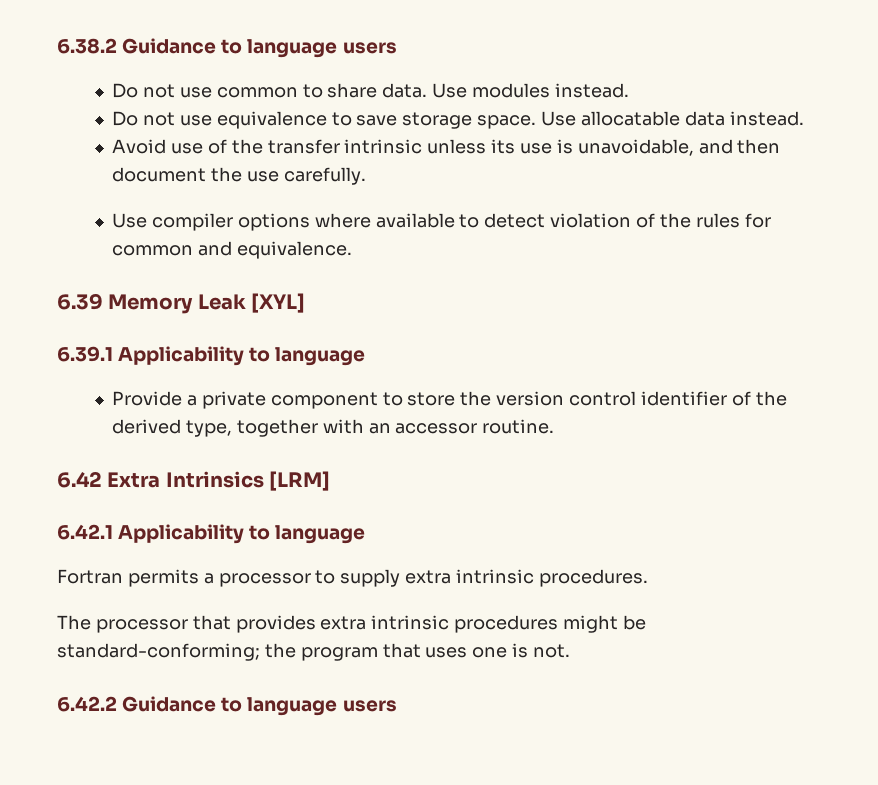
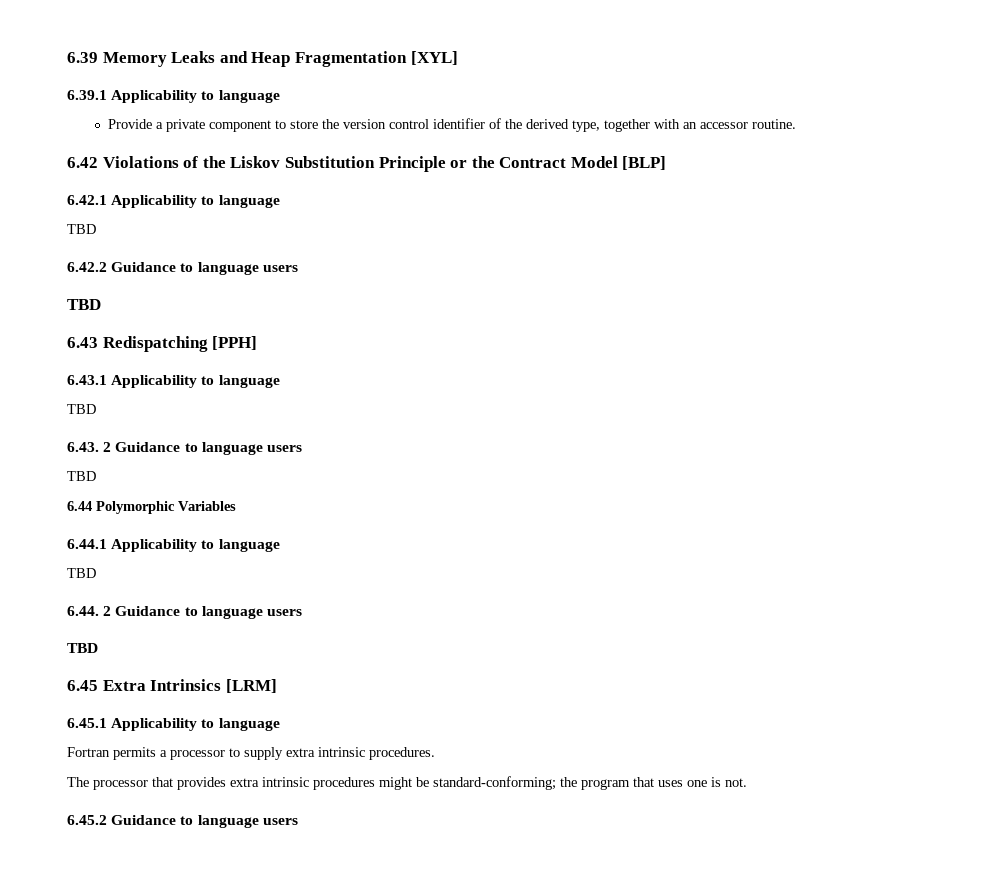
[57,38,397,58] [112,83,629,98] [112,111,804,129] [112,139,781,156] [112,167,366,185] [112,213,771,231] [112,241,352,259] [57,293,246,314] 6.38.2 Guidance to language users // Do not use common to share data. Use modules instead. // Do not use equivalence to save storage space. Use allocatable data instead. // Avoid use of the transfer intrinsic unless its use is unavoidable, and then document the use carefully. // Use compiler options where available to detect violation of the rules for common and equivalence. // 6.39 Memory Leak -> [67,51,407,67] 6.39 Memory Leaks and Heap Fragmentation
(102, 479) none -> [102,156,667,172] [67,195,280,208] [67,224,96,234] [67,262,298,275] [67,299,101,310] [67,336,258,352] [67,375,280,388] [67,404,96,414] [67,442,302,455] [67,471,96,481] [67,501,236,514] [67,539,280,552] [67,568,96,578] [67,606,302,619] [67,643,98,653] [67,680,98,691] Violations of the Liskov Substitution Principle or the Contract Model [BLP] // 6.42.1 Applicability to language // TBD // 6.42.2 Guidance to language users // TBD // 6.43 Redispatching [PPH] // 6.43.1 Applicability to language // TBD // 6.43. 2 Guidance to language users // TBD // 6.44 Polymorphic Variables // 6.44.1 Applicability to language // TBD // 6.44. 2 Guidance to language users // TBD // 6.45
[57,524,113,540] 6.42.1 -> [67,718,107,728] 6.45.1
[57,696,117,712] 6.42.2 -> [67,815,107,825] 6.45.2

